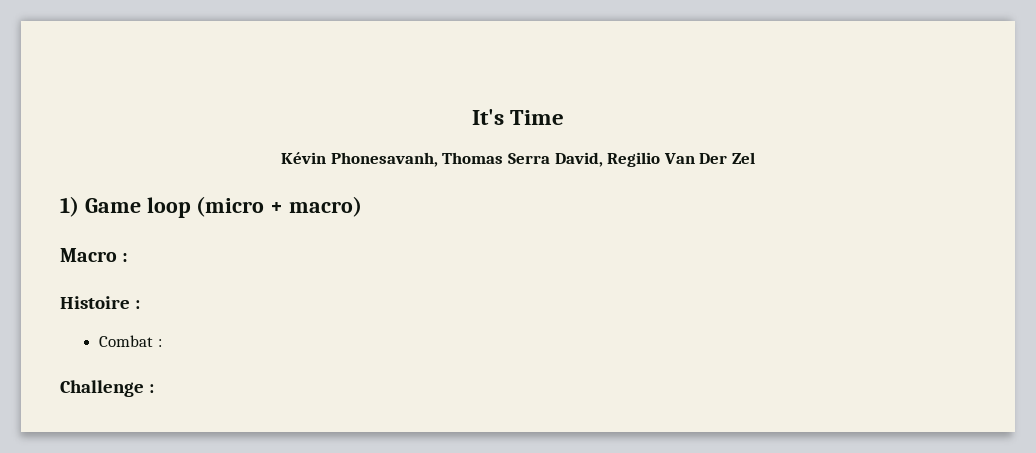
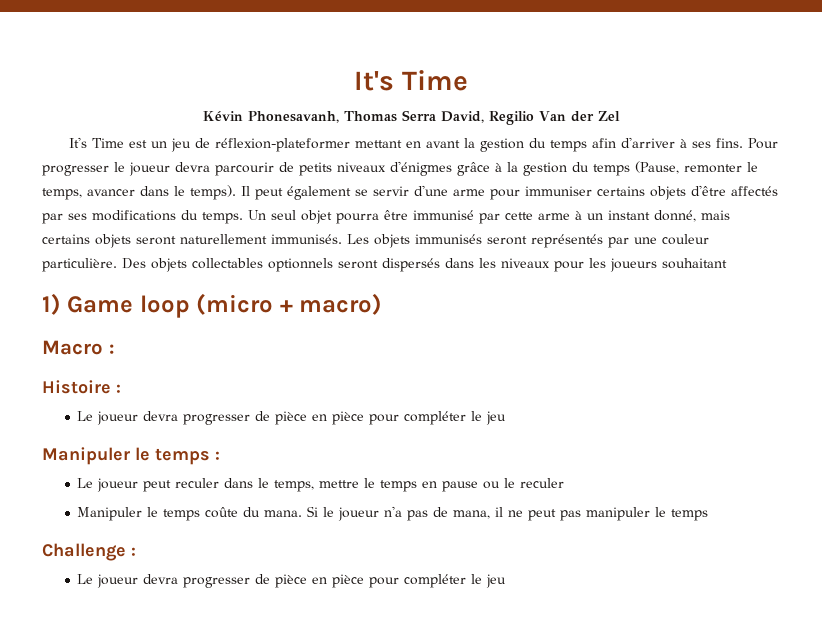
[699,153,728,164] Der -> [570,111,594,122] der
(755, 158) none -> [69,137,779,152] [42,161,758,176] [42,185,778,200] [42,210,730,224] [42,234,709,248] [42,258,727,272] // It's Time est un jeu de réflexion-plateformer mettant en avant la gestion du temps afin d'arriver à ses fins. Pour progresser le joueur devra parcourir de petits niveaux d'énigmes grâce à la gestion du temps (Pause, remonter le temps, avancer dans le temps). Il peut également se servir d'une arme pour immuniser certains objets d'être affectés par ses modifications du temps. Un seul objet pourra être immunisé par cette arme à un instant donné, mais certains objets seront naturellement immunisés. Les objets immunisés seront représentés par une couleur particulière. Des objets collectables optionnels seront dispersés dans les niveaux pour les joueurs souhaitant
[99,335,162,347] [60,380,154,397] Combat : // Challenge : -> [77,411,507,425] [42,447,220,465] [77,478,565,492] [77,506,709,521] [42,543,136,561] [77,574,507,588] Le joueur devra progresser de pièce en pièce pour compléter le jeu // Manipuler le temps : // Le joueur peut reculer dans le temps, mettre le temps en pause ou le reculer // Manipuler le temps coûte du mana. Si le joueur n'a pas de mana, il ne peut pas manipuler le temps // Challenge : // Le joueur devra progresser de pièce en pièce pour compléter le jeu

